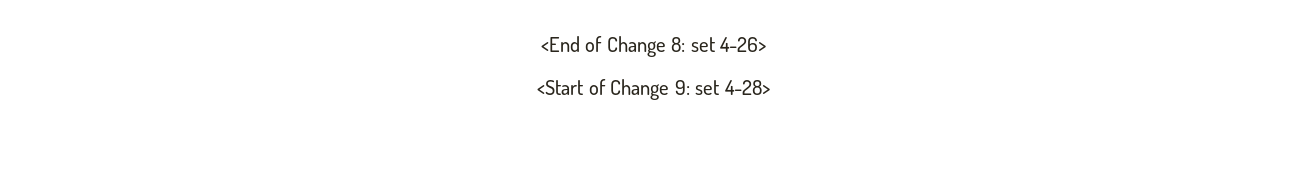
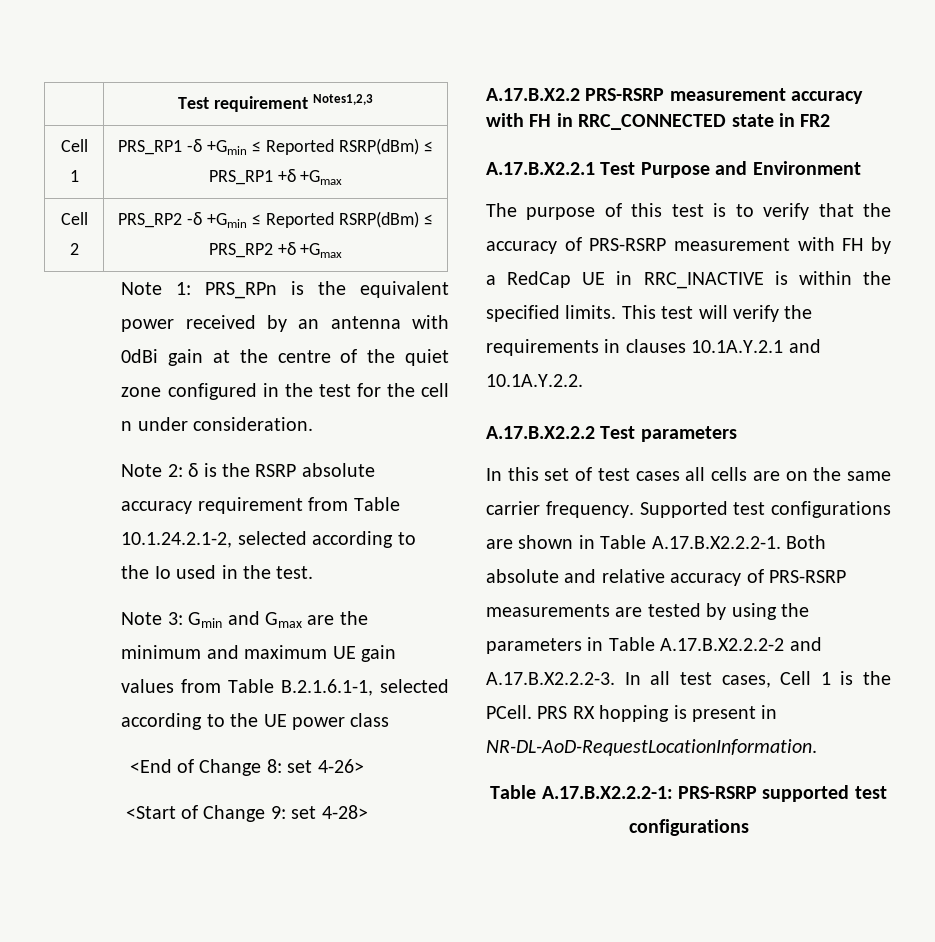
(540, 44) none -> [178,94,373,112] [60,139,88,152] [69,170,79,182] [118,138,433,155] [208,169,343,185] [60,212,88,225] [69,243,79,255] [118,211,433,228] [208,242,343,258] [121,281,450,299] [121,315,449,332] [121,349,449,366] [121,383,449,400] [121,417,314,431] [121,463,375,477] [121,497,400,514] [121,531,416,548] [121,565,314,579] [121,611,368,628] [121,645,397,662] [121,679,449,696] [121,713,390,730] | Test requirement Notes1,2,3 // Cell 1 | PRS_RP1 -δ +Gmin ≤ Reported RSRP(dBm) ≤ PRS_RP1 +δ +Gmax // Cell 2 | PRS_RP2 -δ +Gmin ≤ Reported RSRP(dBm) ≤ PRS_RP2 +δ +Gmax // Note 1: PRS_RPn is the equivalent power received by an antenna with 0dBi gain at the centre of the quiet zone configured in the test for the cell n under consideration. // Note 2: δ is the RSRP absolute accuracy requirement from Table 10.1.24.2.1-2, selected according to the Io used in the test. // Note 3: Gmin and Gmax are the minimum and maximum UE gain values from Table B.2.1.6.1-1, selected according to the UE power class //
(770, 87) none -> [486,88,864,104] [486,113,831,130] [486,161,861,178] [486,203,891,220] [486,237,891,254] [486,271,891,289] [486,305,813,322] [486,339,821,356] [486,374,583,387] [486,426,737,442] [486,467,892,481] [486,501,891,518] [486,535,826,549] [486,569,846,586] [486,603,809,620] [486,637,822,654] [486,671,891,688] [486,705,778,722] [486,739,817,756] [490,785,887,802] [628,819,749,836] // A.17.B.X2.2 PRS-RSRP measurement accuracy with FH in RRC_CONNECTED state in FR2 // A.17.B.X2.2.1 Test Purpose and Environment // The purpose of this test is to verify that the accuracy of PRS-RSRP measurement with FH by a RedCap UE in RRC_INACTIVE is within the specified limits. This test will verify the requirements in clauses 10.1A.Y.2.1 and 10.1A.Y.2.2. // A.17.B.X2.2.2 Test parameters // In this set of test cases all cells are on the same carrier frequency. Supported test configurations are shown in Table A.17.B.X2.2.2-1. Both absolute and relative accuracy of PRS-RSRP measurements are tested by using the parameters in Table A.17.B.X2.2.2-2 and A.17.B.X2.2.2-3. In all test cases, Cell 1 is the PCell. PRS RX hopping is present in NR-DL-AoD-RequestLocationInformation. // Table A.17.B.X2.2.2-1: PRS-RSRP supported test configurations

